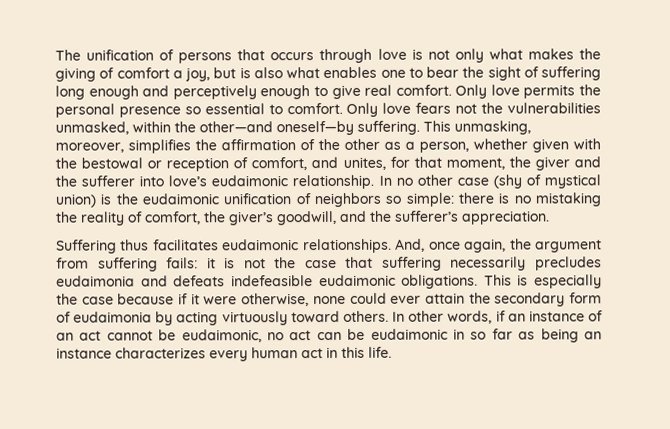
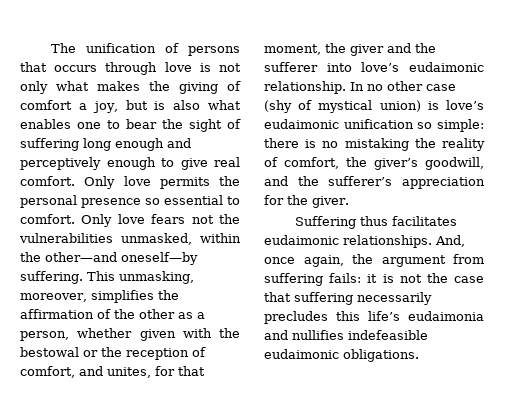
(163, 164) none -> [101,347,122,357] the
[115,193,138,205] the -> [446,100,484,110] love’s
[295,192,381,208] of neighbors -> (414, 124) none
[461,210,550,225] appreciation. -> [402,177,485,189] [264,195,349,208] appreciation for the giver.
(603, 263) none -> [336,311,400,321] this life’s
[173,275,226,287] defeats -> [292,330,344,340] nullifies
[483,274,602,289] [56,292,602,307] [56,310,603,326] [56,328,602,343] [56,346,392,362] This is especially the case because if it were otherwise, none could ever attain the secondary form of eudaimonia by acting virtuously toward others. In other words, if an instance of an act cannot be eudaimonic, no act can be eudaimonic in so far as being an instance characterizes every human act in this life. -> (419, 355) none

